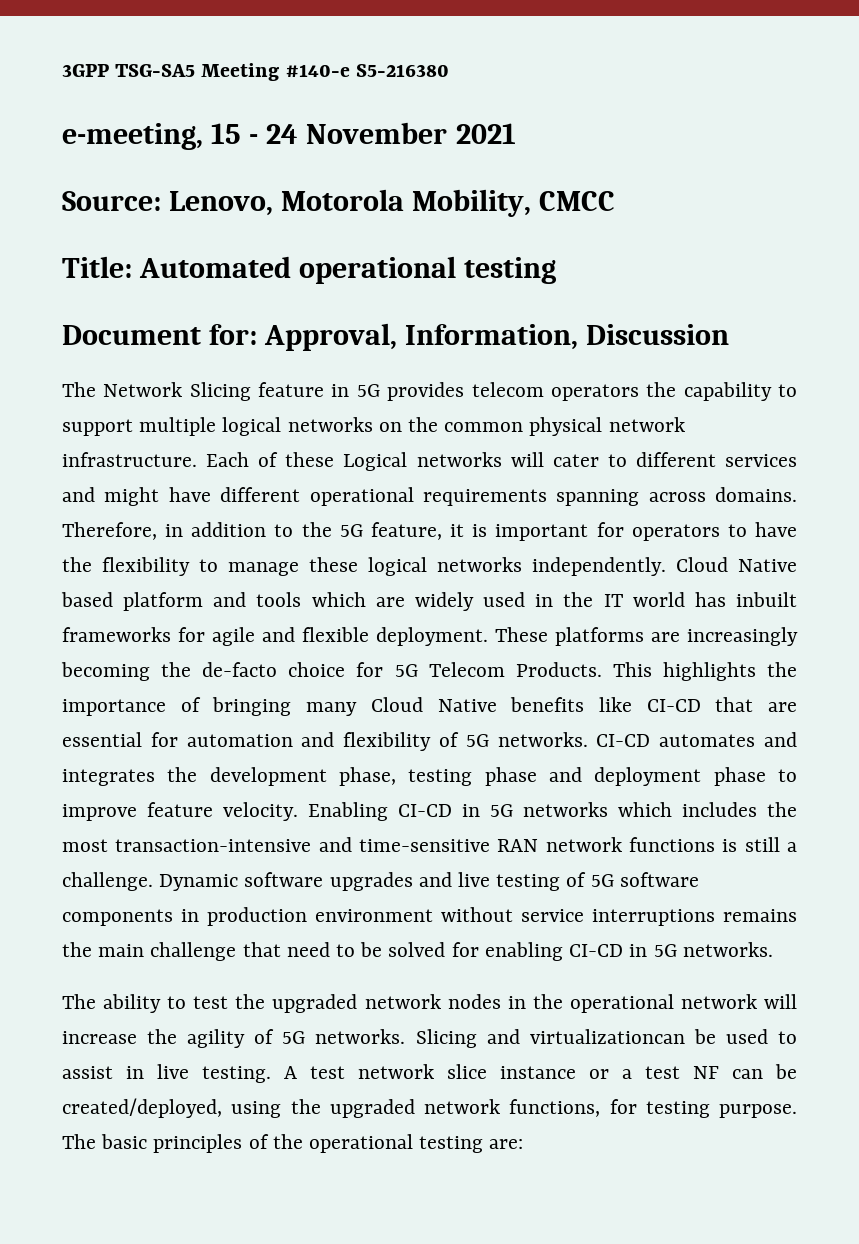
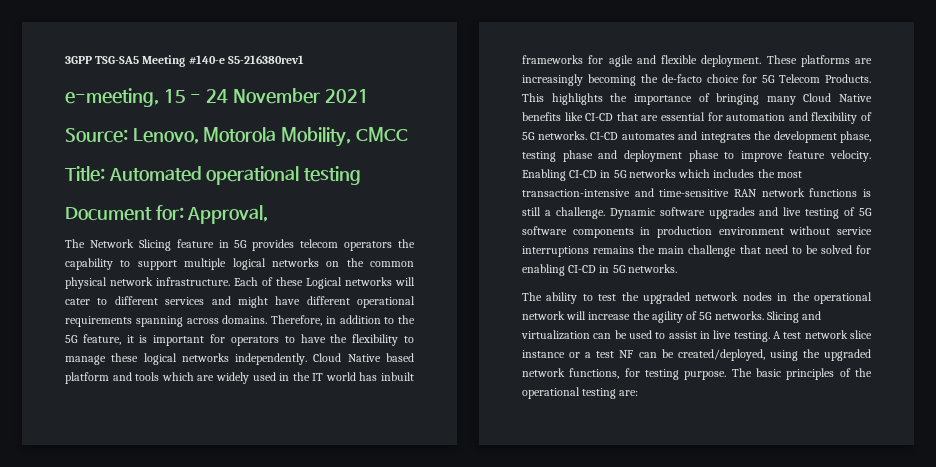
[355,64,449,77] S5-216380 -> [227,55,304,64] S5-216380rev1
[405,324,730,350] Information, Discussion -> (269, 214) none
[529,1029,685,1044] virtualizationcan -> [521,330,612,340] virtualization can

